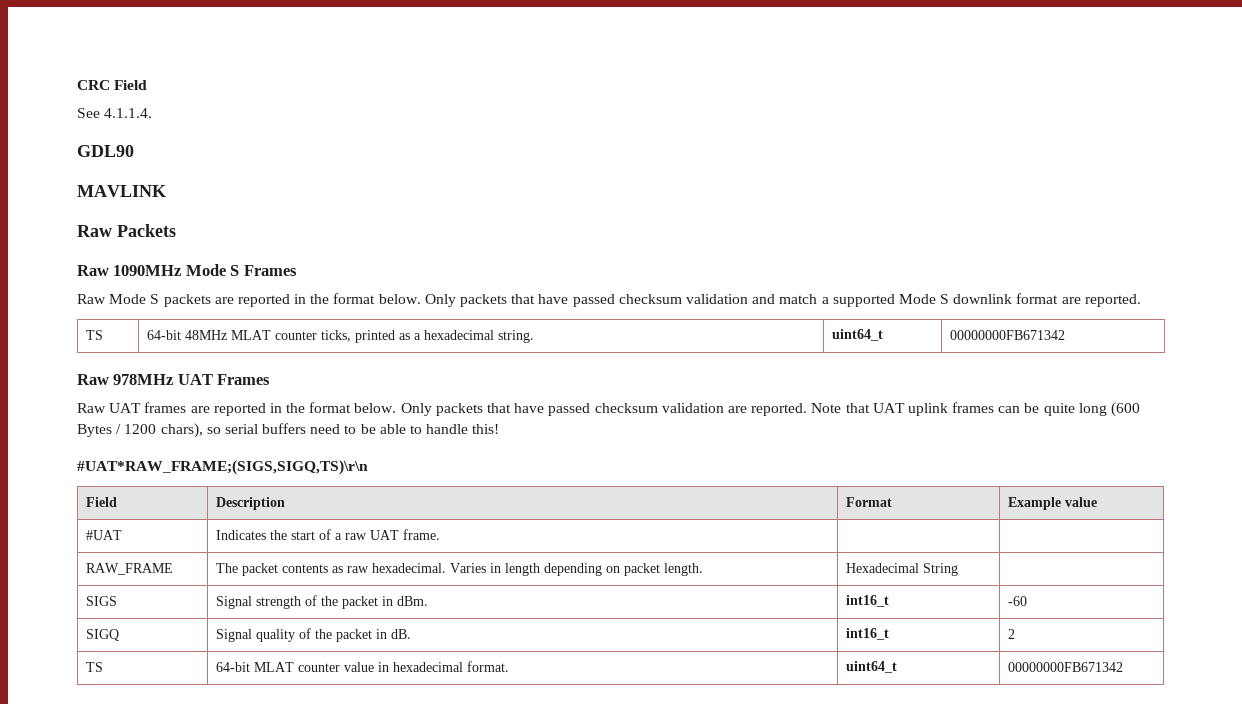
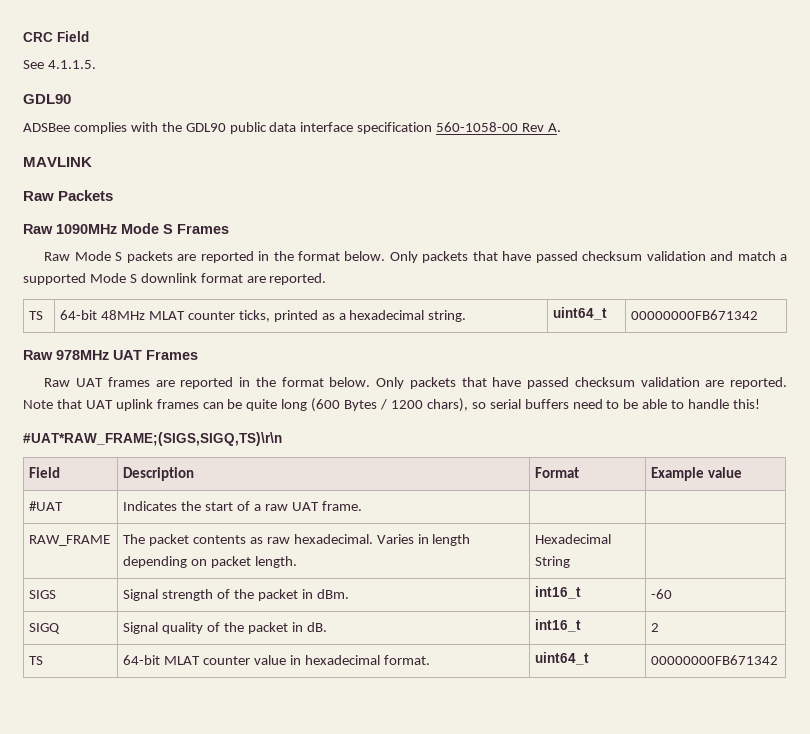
[104,108,153,118] [77,145,134,157] 4.1.1.4. // GDL90 -> [47,60,96,69] [23,94,71,104] [23,122,562,134] 4.1.1.5. // GDL90 // ADSBee complies with the GDL90 public data interface specification 560-1058-00 Rev A.

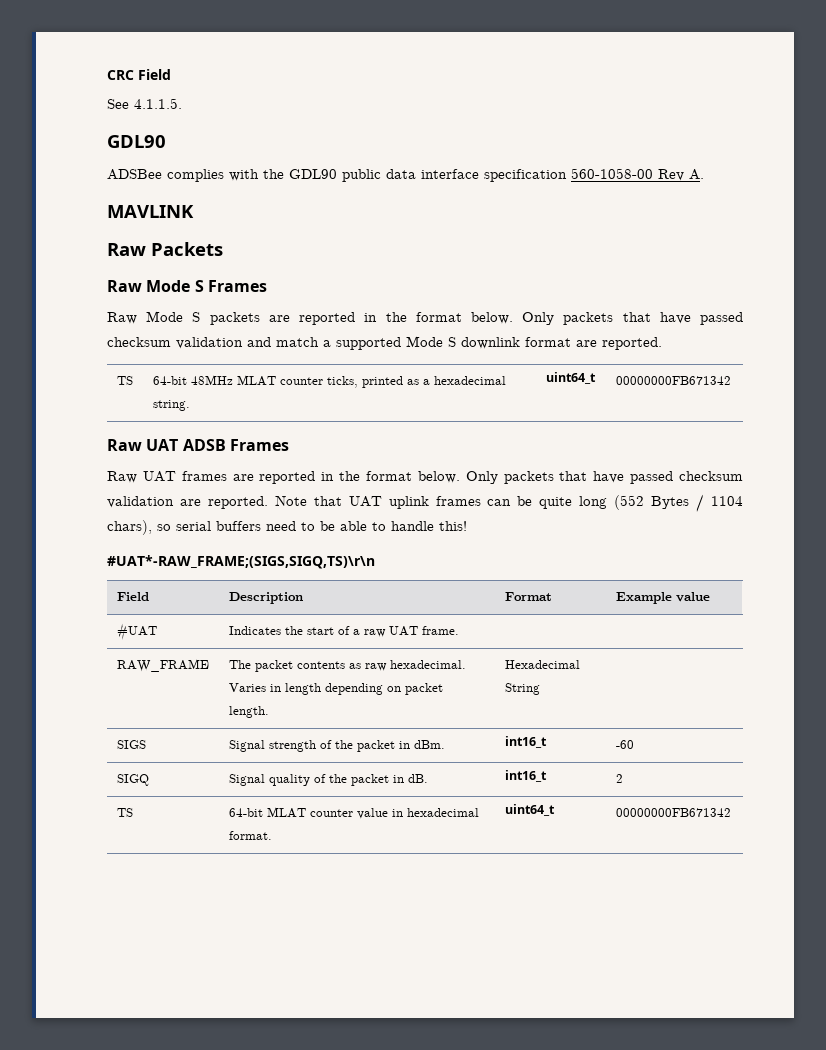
[56,224,117,234] 1090MHz -> (142, 286) none
[56,350,142,360] 978MHz UAT -> [146,439,226,451] UAT ADSB
[311,398,341,412] (600 -> [614,495,645,510] (552
[390,400,423,409] 1200 -> [710,496,743,506] 1104
[23,432,282,446] #UAT*RAW_FRAME;(SIGS,SIGQ,TS)\r\n -> [107,555,375,569] #UAT*-RAW_FRAME;(SIGS,SIGQ,TS)\r\n

